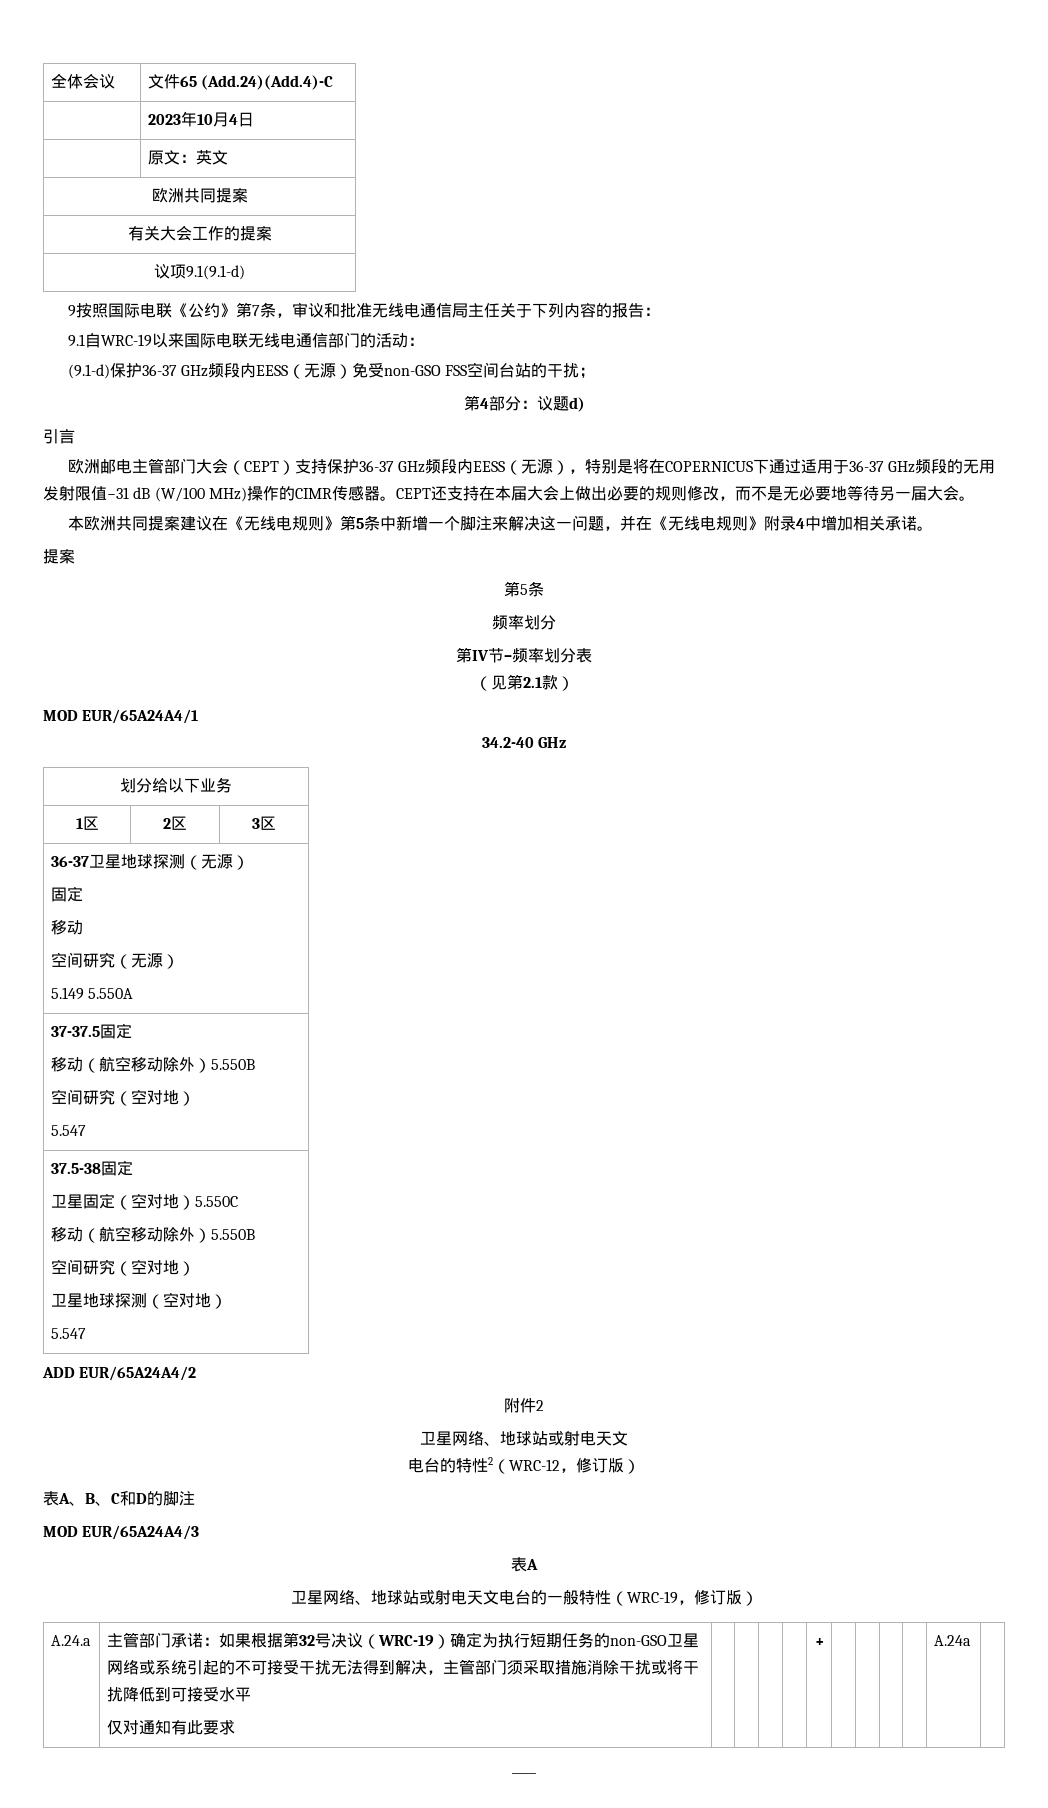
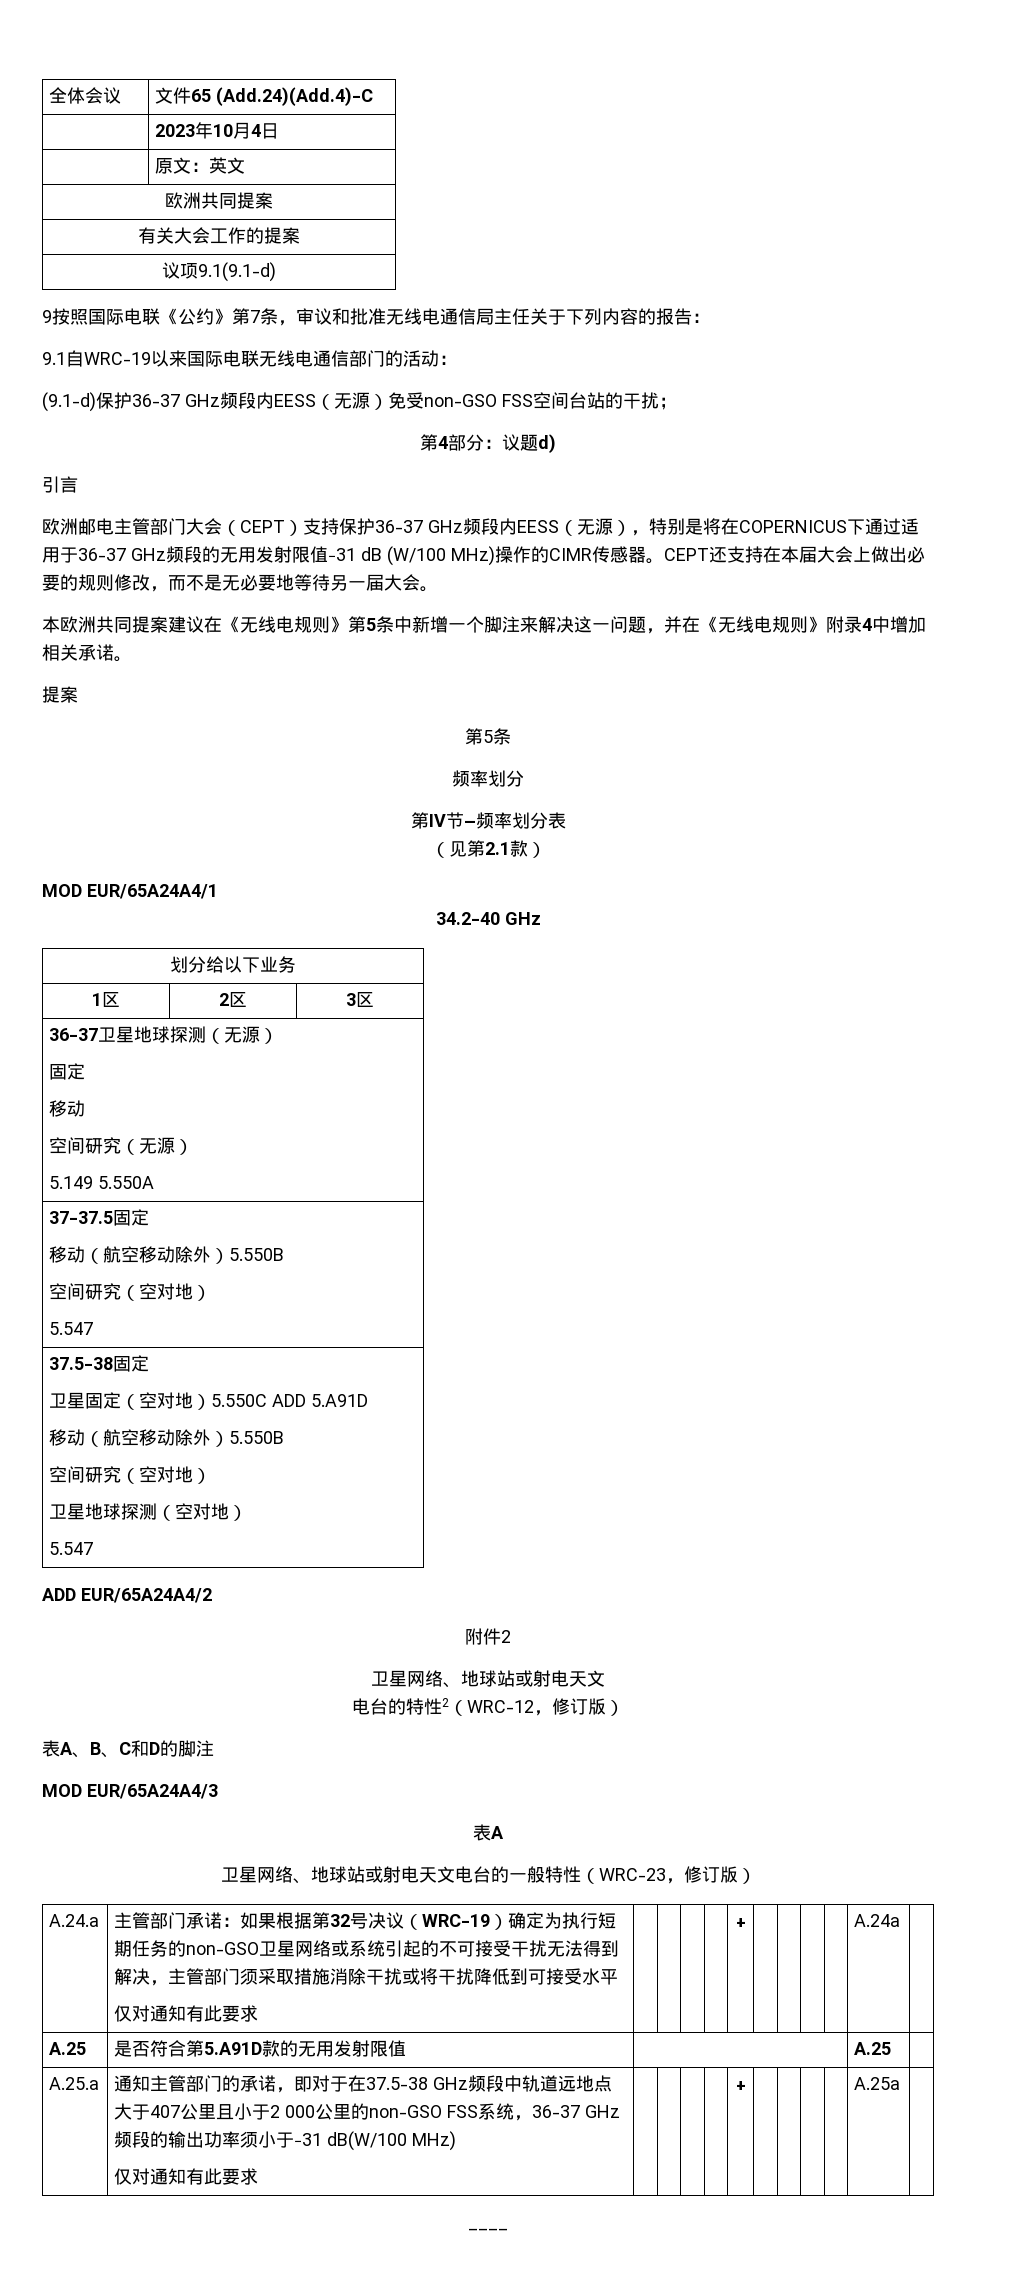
(238, 1201) none -> [272,1394,369,1407] ADD 5.A91D
[626,1591,678,1604] WRC-19 -> [598,1868,666,1881] WRC-23
(971, 1640) none -> [49,2042,87,2055] [114,2040,407,2057] [854,2042,892,2055] [49,2077,100,2090] [114,2075,613,2093] [114,2103,621,2121] [114,2131,457,2151] [114,2168,259,2185] [735,2081,746,2090] [854,2077,901,2090] // A.25 | 是否符合第5.A91D款的无用发射限值 | | A.25 | // A.25.a | 通知主管部门的承诺，即对于在37.5-38 GHz频段中轨道远地点大于407公里且小于2 000公里的non-GSO FSS系统，36-37 GHz频段的输出功率须小于−31 dB(W/100 MHz) // 仅对通知有此要求 | | | | | + | | | | | A.25a |

